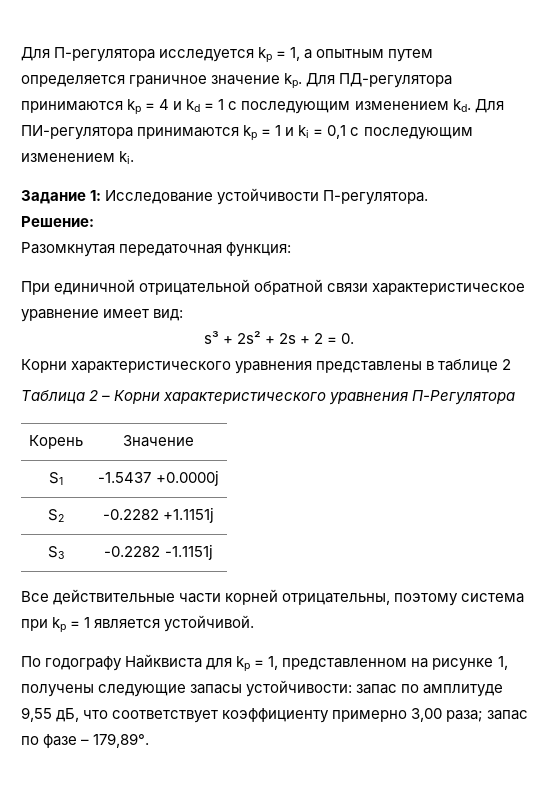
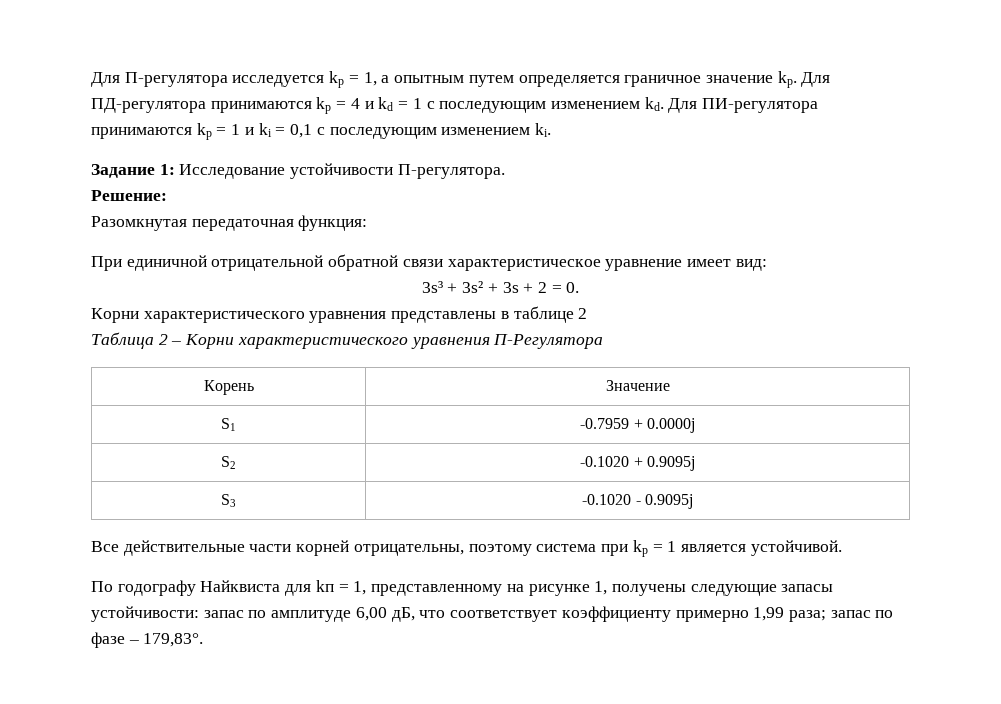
[203,331,297,344] s³ + 2s² + 2s -> [421,281,519,293] 3s³ + 3s² + 3s
[98,470,219,486] [48,509,64,522] [102,507,215,523] [48,546,64,559] [104,544,213,560] -1.5437 +0.0000j // S2 | -0.2282 +1.1151j // S3 | -0.2282 -1.1151j -> [580,418,695,433] [221,456,236,469] [580,456,695,471] [221,494,236,507] [582,494,693,509] -0.7959 + 0.0000j // S2 | -0.1020 + 0.9095j // S3 | -0.1020 - 0.9095j
[236,656,408,672] kp = 1, представленном -> [315,580,503,596] kп = 1, представленному
[21,707,52,722] 9,55 -> [355,607,387,621] 6,00
[411,708,443,722] 3,00 -> [753,607,785,621] 1,99
[93,733,150,748] 179,89°. -> [143,633,204,647] 179,83°.

